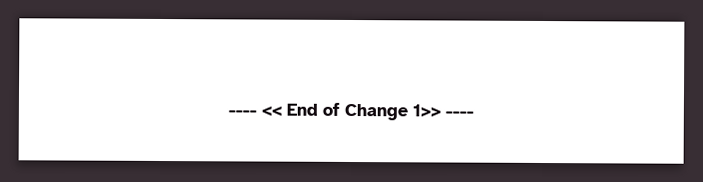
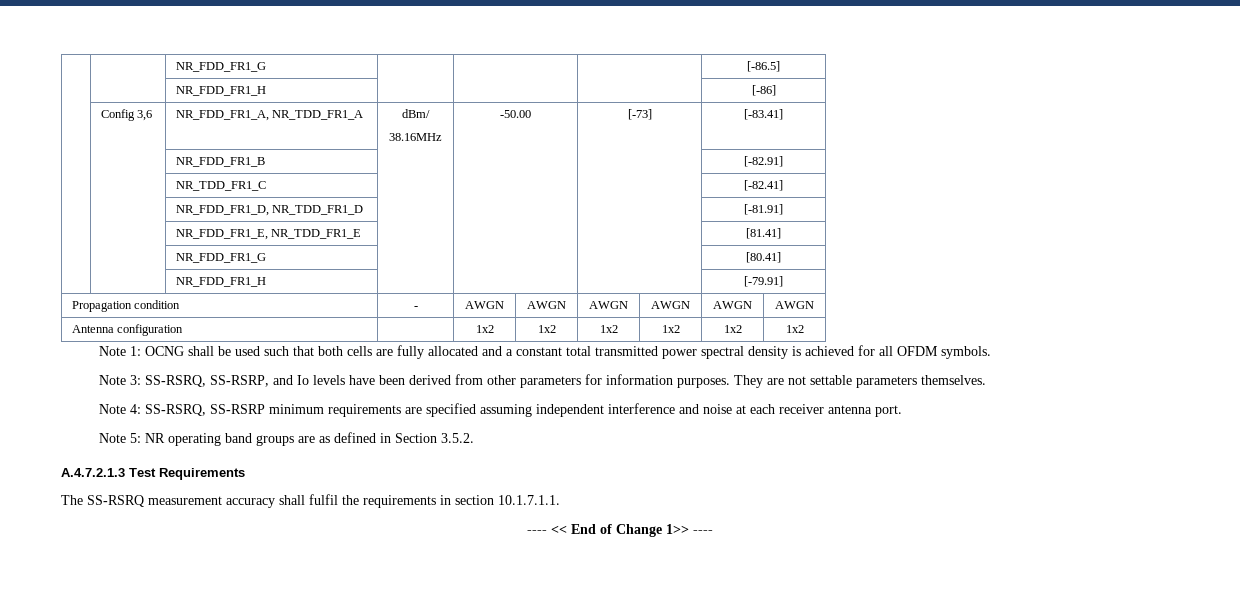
(228, 112) none -> [176,62,267,72] [747,61,780,72] [176,86,267,96] [751,85,776,96] [101,109,153,121] [176,110,364,121] [402,109,430,118] [389,133,442,141] [500,110,531,118] [627,109,652,120] [744,109,783,120] [176,157,266,167] [744,156,783,167] [176,181,267,191] [744,180,783,191] [176,205,364,216] [744,204,783,215] [176,229,362,240] [746,228,781,239] [176,253,267,263] [746,252,781,263] [176,277,267,287] [744,276,783,287] [72,300,181,312] [413,306,418,309] [465,301,504,309] [527,301,566,309] [589,301,628,309] [651,301,690,309] [713,301,752,309] [775,301,814,309] [72,324,184,336] [475,325,494,333] [537,325,556,333] [599,325,618,333] [661,325,680,333] [723,325,742,333] [785,325,804,333] [98,345,991,359] [98,374,986,388] [98,403,902,417] [98,432,474,446] [61,468,245,480] [61,494,560,508] | | NR_FDD_FR1_G | | | | [-86.5] // | | NR_FDD_FR1_H | | | | [-86] // | Config 3,6 | NR_FDD_FR1_A, NR_TDD_FR1_A | dBm/ // 38.16MHz | -50.00 | [-73] | [-83.41] // | | NR_FDD_FR1_B | | | | [-82.91] // | | NR_TDD_FR1_C | | | | [-82.41] // | | NR_FDD_FR1_D, NR_TDD_FR1_D | | | | [-81.91] // | | NR_FDD_FR1_E, NR_TDD_FR1_E | | | | [81.41] // | | NR_FDD_FR1_G | | | | [80.41] // | | NR_FDD_FR1_H | | | | [-79.91] // Propagation condition | - | AWGN | AWGN | AWGN | AWGN | AWGN | AWGN // Antenna configuration | | 1x2 | 1x2 | 1x2 | 1x2 | 1x2 | 1x2 // Note 1: OCNG shall be used such that both cells are fully allocated and a constant total transmitted power spectral density is achieved for all OFDM symbols. // Note 3: SS-RSRQ, SS-RSRP, and Io levels have been derived from other parameters for information purposes. They are not settable parameters themselves. // Note 4: SS-RSRQ, SS-RSRP minimum requirements are specified assuming independent interference and noise at each receiver antenna port. // Note 5: NR operating band groups are as defined in Section 3.5.2. // A.4.7.2.1.3 Test Requirements // The SS-RSRQ measurement accuracy shall fulfil the requirements in section 10.1.7.1.1. //

